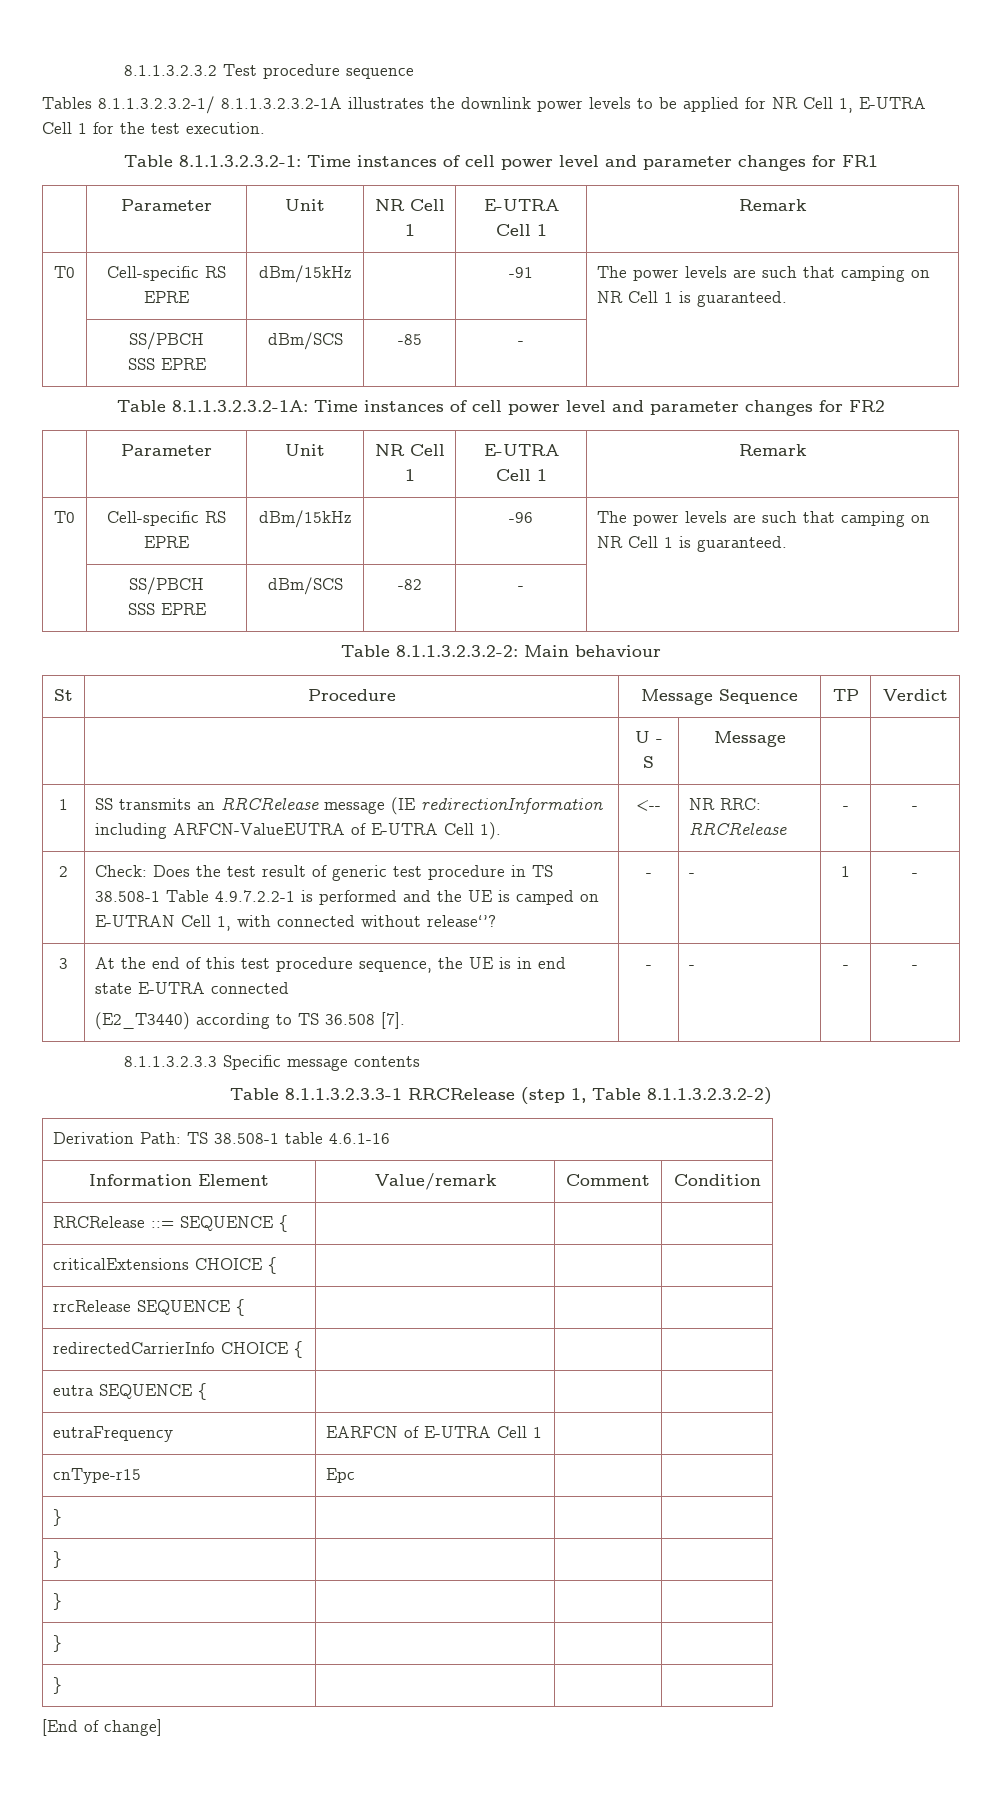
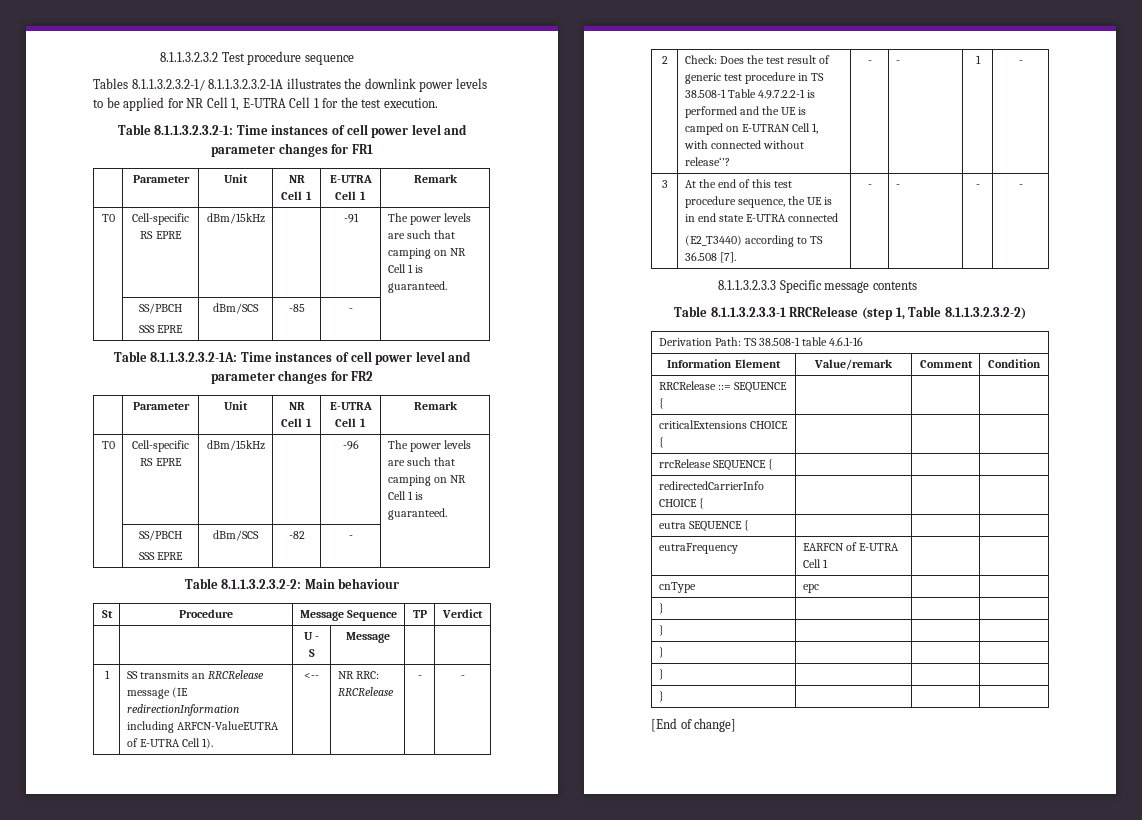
[53,1468,142,1484] [326,1468,356,1483] cnType-r15 | Epc -> [658,582,696,593] [802,584,819,593] cnType | epc

